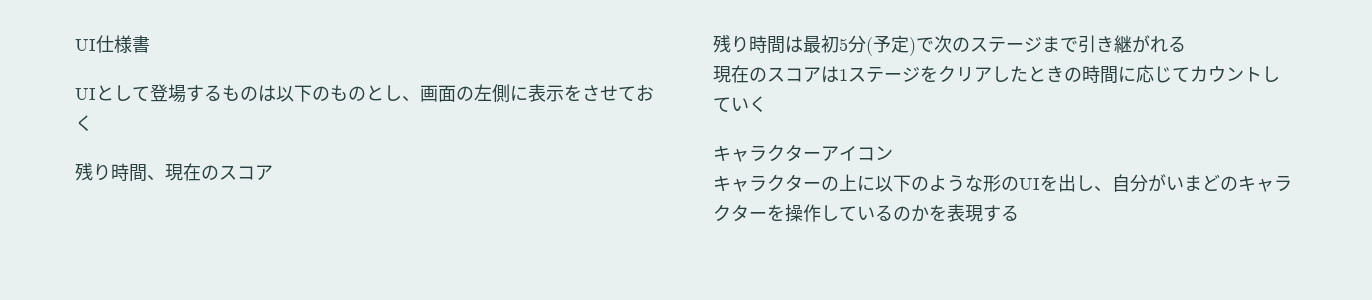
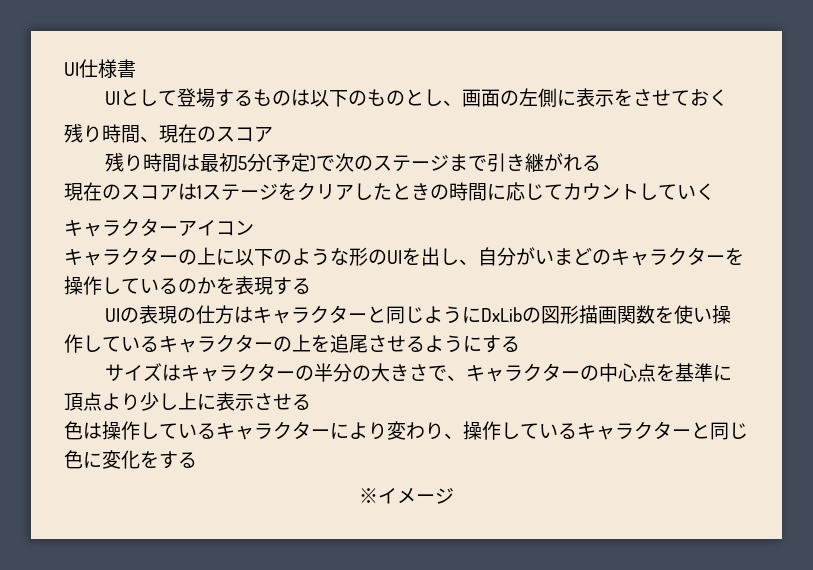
(1019, 213) none -> [104,305,731,324] [64,334,520,353] [104,363,732,382] [64,392,311,411] [64,421,748,440] [64,450,197,469] [359,488,454,504] // UIの表現の仕方はキャラクターと同じようにDxLibの図形描画関数を使い操作しているキャラクターの上を追尾させるようにする // サイズはキャラクターの半分の大きさで、キャラクターの中心点を基準に頂点より少し上に表示させる // 色は操作しているキャラクターにより変わり、操作しているキャラクターと同じ色に変化をする // ※イメージ

